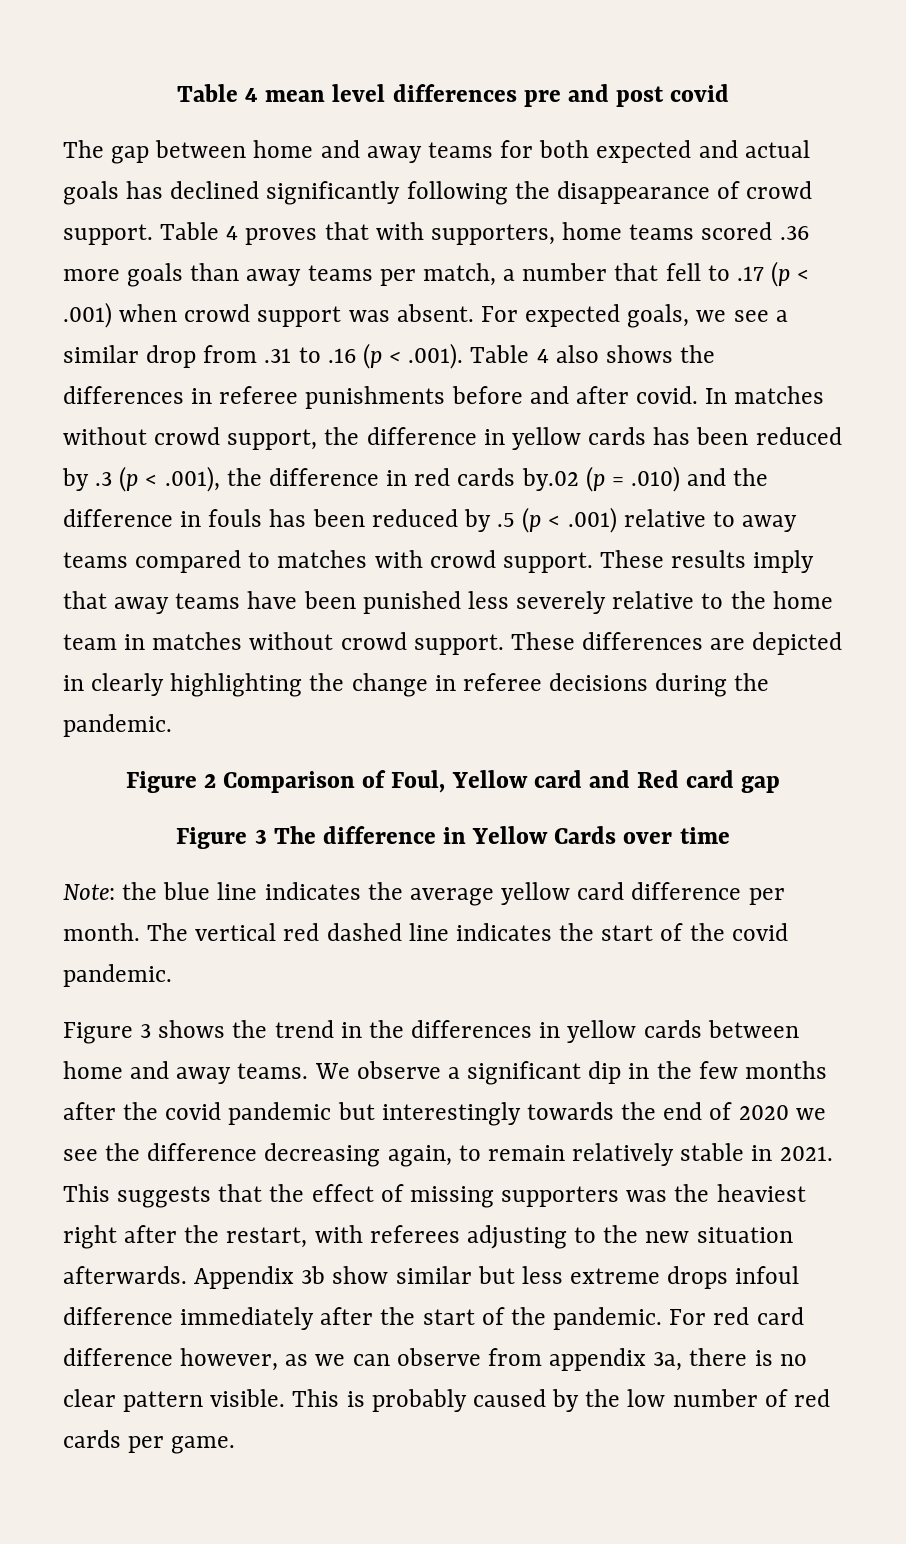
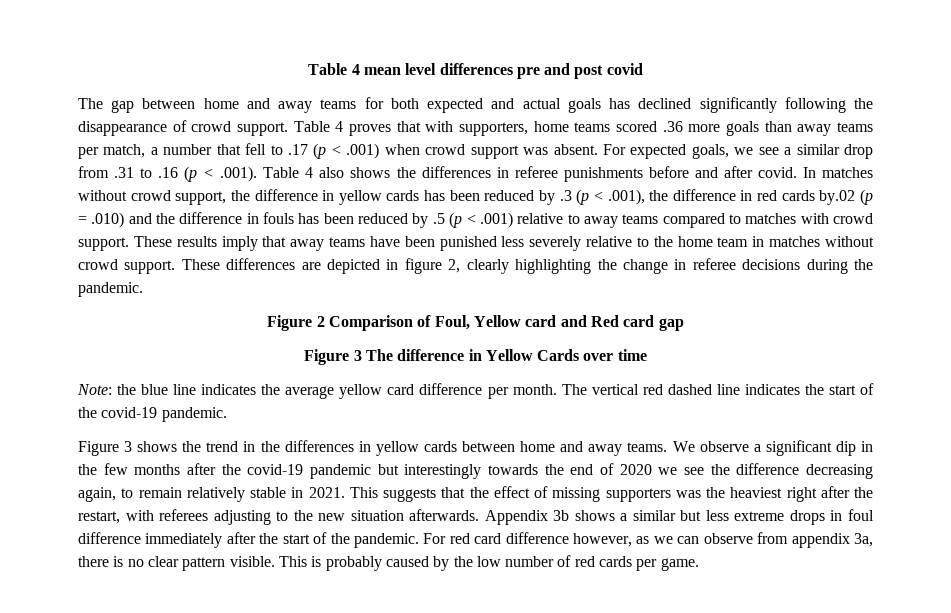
(84, 683) none -> [404,258,461,274] figure 2,
[731,923,788,941] covid -> [101,407,158,418] covid-19
[165,1102,222,1120] covid -> [247,464,304,475] covid-19
[332,1266,389,1284] show -> [574,510,628,521] shows a
[735,1266,800,1284] infoul -> [830,509,874,521] in foul

